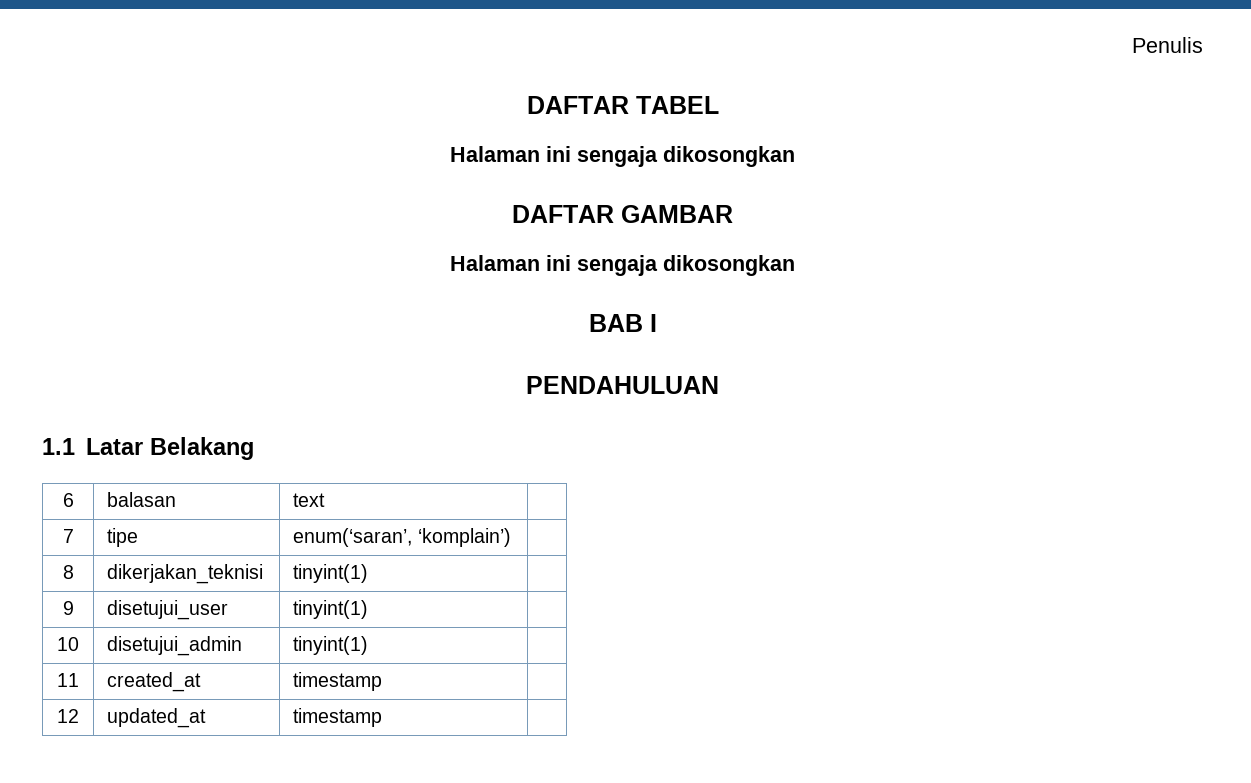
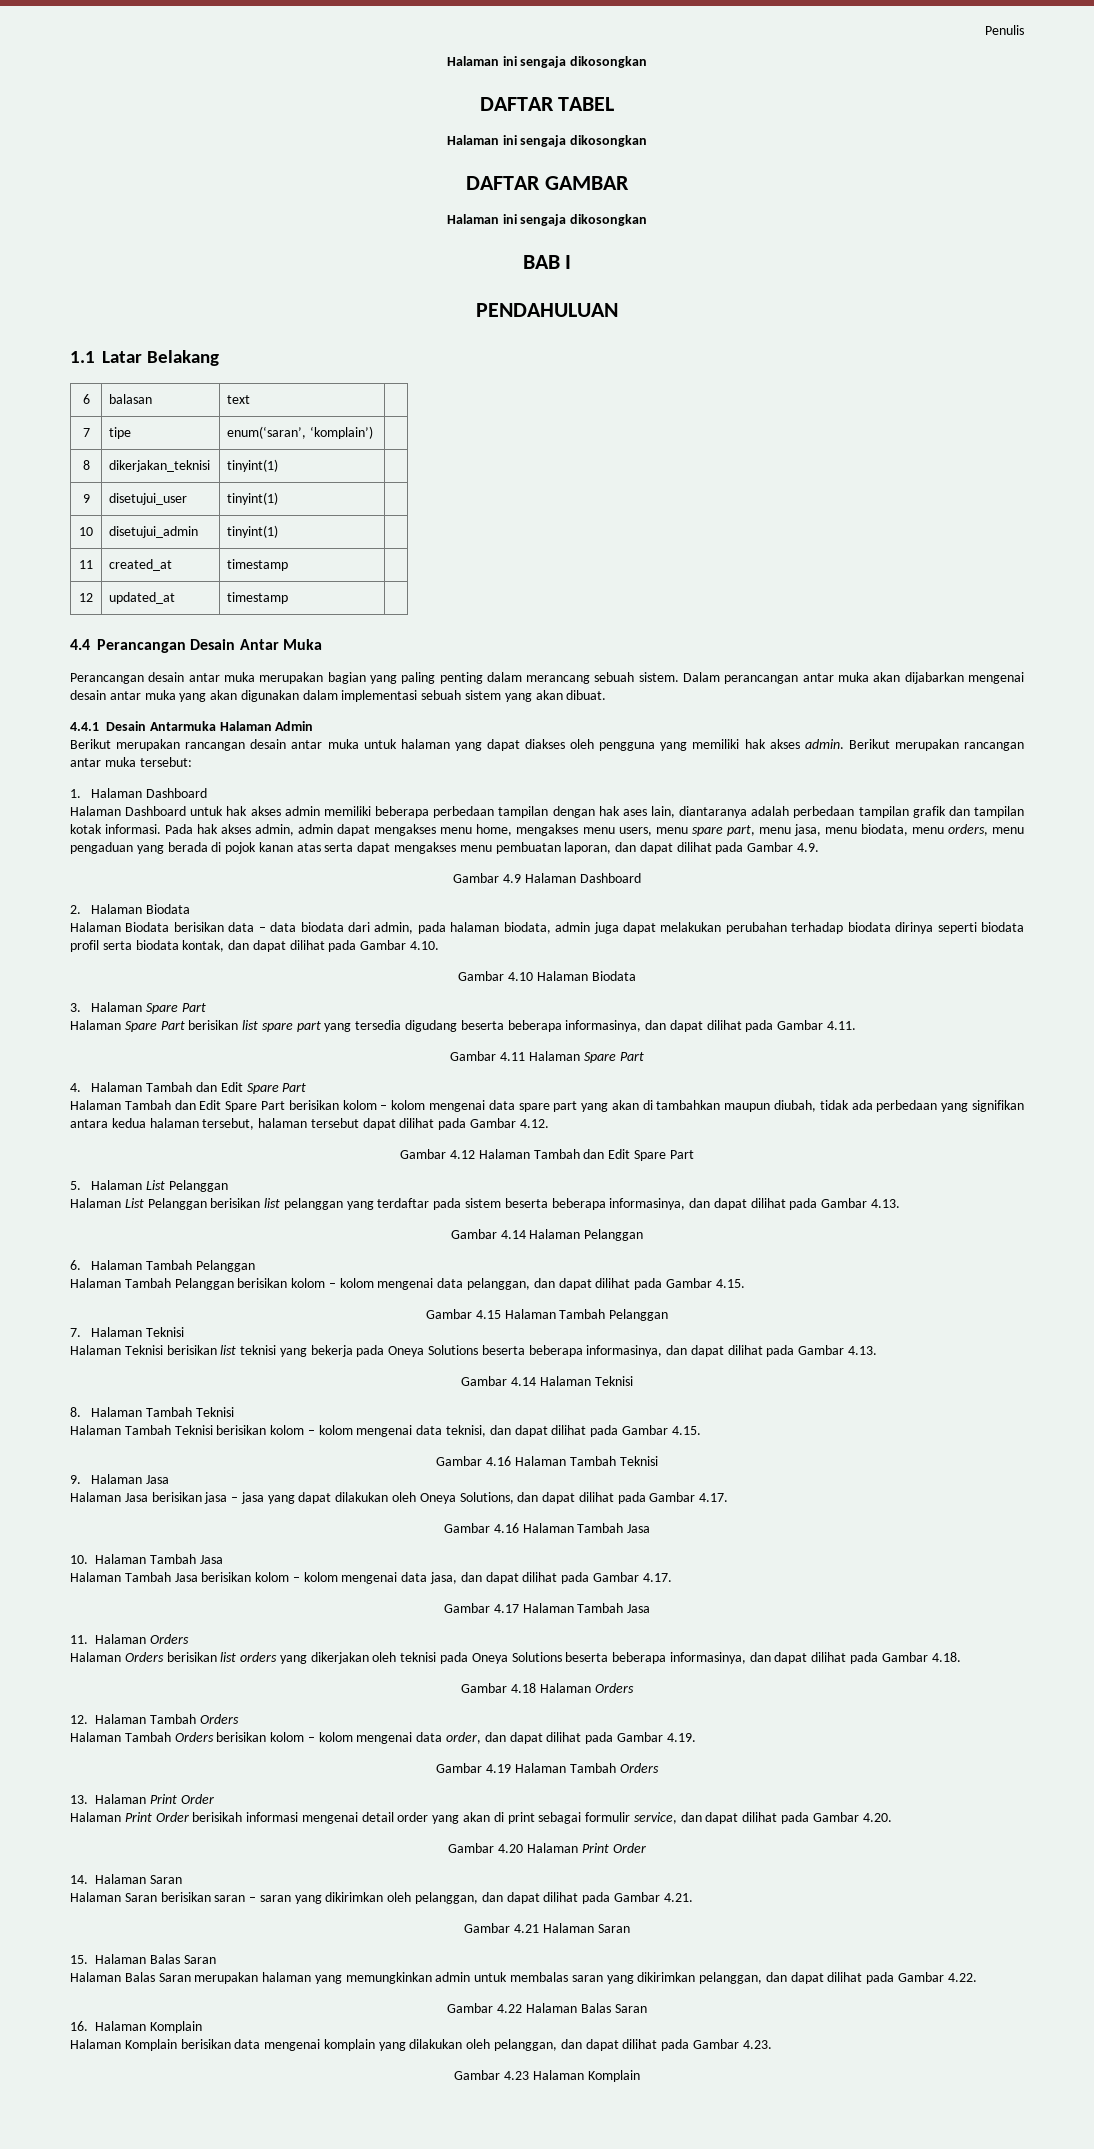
(1203, 45) none -> [446,56,648,68] // Halaman ini sengaja dikosongkan
(383, 717) none -> [70,639,322,653] [70,672,1024,684] [70,690,607,702] [70,721,314,731] [70,739,1025,751] [70,757,192,767] [70,788,208,798] [70,806,1024,818] [70,824,1024,836] [70,842,820,854] [453,873,641,883] [70,904,191,914] [70,922,1025,934] [70,940,440,952] [458,971,636,981] [70,1002,206,1014] [70,1020,857,1032] [450,1051,644,1063] [70,1082,307,1094] [70,1100,1024,1112] [70,1118,549,1130] [400,1149,694,1161] [70,1180,228,1192] [70,1198,901,1210] [450,1229,644,1241] [70,1260,255,1272] [70,1278,745,1290] [425,1309,669,1321] [70,1327,185,1337] [70,1345,878,1357] [461,1376,633,1386] [70,1407,234,1417] [70,1425,701,1437] [436,1456,658,1466] [70,1474,170,1484] [70,1492,729,1504] [443,1523,651,1533] [70,1554,223,1564] [70,1572,672,1584] [443,1603,651,1613] [70,1634,189,1644] [70,1652,961,1664] [461,1683,634,1693] [70,1714,239,1724] [70,1732,696,1744] [436,1763,659,1773] [70,1794,214,1804] [70,1812,892,1824] [448,1843,646,1853] [70,1874,182,1884] [70,1892,693,1904] [464,1923,630,1933] [70,1954,216,1964] [70,1972,977,1984] [447,2003,647,2013] [70,2021,202,2033] [70,2039,772,2051] [454,2070,640,2082] // 4.4 Perancangan Desain Antar Muka // Perancangan desain antar muka merupakan bagian yang paling penting dalam merancang sebuah sistem. Dalam perancangan antar muka akan dijabarkan mengenai desain antar muka yang akan digunakan dalam implementasi sebuah sistem yang akan dibuat. // 4.4.1 Desain Antarmuka Halaman Admin // Berikut merupakan rancangan desain antar muka untuk halaman yang dapat diakses oleh pengguna yang memiliki hak akses admin. Berikut merupakan rancangan antar muka tersebut: // 1. Halaman Dashboard // Halaman Dashboard untuk hak akses admin memiliki beberapa perbedaan tampilan dengan hak ases lain, diantaranya adalah perbedaan tampilan grafik dan tampilan kotak informasi. Pada hak akses admin, admin dapat mengakses menu home, mengakses menu users, menu spare part, menu jasa, menu biodata, menu orders, menu pengaduan yang berada di pojok kanan atas serta dapat mengakses menu pembuatan laporan, dan dapat dilihat pada Gambar 4.9. // Gambar 4.9 Halaman Dashboard // 2. Halaman Biodata // Halaman Biodata berisikan data – data biodata dari admin, pada halaman biodata, admin juga dapat melakukan perubahan terhadap biodata dirinya seperti biodata profil serta biodata kontak, dan dapat dilihat pada Gambar 4.10. // Gambar 4.10 Halaman Biodata // 3. Halaman Spare Part // Halaman Spare Part berisikan list spare part yang tersedia digudang beserta beberapa informasinya, dan dapat dilihat pada Gambar 4.11. // Gambar 4.11 Halaman Spare Part // 4. Halaman Tambah dan Edit Spare Part // Halaman Tambah dan Edit Spare Part berisikan kolom – kolom mengenai data spare part yang akan di tambahkan maupun diubah, tidak ada perbedaan yang signifikan antara kedua halaman tersebut, halaman tersebut dapat dilihat pada Gambar 4.12. // Gambar 4.12 Halaman Tambah dan Edit Spare Part // 5. Halaman List Pelanggan // Halaman List Pelanggan berisikan list pelanggan yang terdaftar pada sistem beserta beberapa informasinya, dan dapat dilihat pada Gambar 4.13. // Gambar 4.14 Halaman Pelanggan // 6. Halaman Tambah Pelanggan // Halaman Tambah Pelanggan berisikan kolom – kolom mengenai data pelanggan, dan dapat dilihat pada Gambar 4.15. // Gambar 4.15 Halaman Tambah Pelanggan // 7. Halaman Teknisi // Halaman Teknisi berisikan list teknisi yang bekerja pada Oneya Solutions beserta beberapa informasinya, dan dapat dilihat pada Gambar 4.13. // Gambar 4.14 Halaman Teknisi // 8. Halaman Tambah Teknisi // Halaman Tambah Teknisi berisikan kolom – kolom mengenai data teknisi, dan dapat dilihat pada Gambar 4.15. // Gambar 4.16 Halaman Tambah Teknisi // 9. Halaman Jasa // Halaman Jasa berisikan jasa – jasa yang dapat dilakukan oleh Oneya Solutions, dan dapat dilihat pada Gambar 4.17. // Gambar 4.16 Halaman Tambah Jasa // 10. Halaman Tambah Jasa // Halaman Tambah Jasa berisikan kolom – kolom mengenai data jasa, dan dapat dilihat pada Gambar 4.17. // Gambar 4.17 Halaman Tambah Jasa // 11. Halaman Orders // Halaman Orders berisikan list orders yang dikerjakan oleh teknisi pada Oneya Solutions beserta beberapa informasinya, dan dapat dilihat pada Gambar 4.18. // Gambar 4.18 Halaman Orders // 12. Halaman Tambah Orders // Halaman Tambah Orders berisikan kolom – kolom mengenai data order, dan dapat dilihat pada Gambar 4.19. // Gambar 4.19 Halaman Tambah Orders // 13. Halaman Print Order // Halaman Print Order berisikah informasi mengenai detail order yang akan di print sebagai formulir service, dan dapat dilihat pada Gambar 4.20. // Gambar 4.20 Halaman Print Order // 14. Halaman Saran // Halaman Saran berisikan saran – saran yang dikirimkan oleh pelanggan, dan dapat dilihat pada Gambar 4.21. // Gambar 4.21 Halaman Saran // 15. Halaman Balas Saran // Halaman Balas Saran merupakan halaman yang memungkinkan admin untuk membalas saran yang dikirimkan pelanggan, dan dapat dilihat pada Gambar 4.22. // Gambar 4.22 Halaman Balas Saran // 16. Halaman Komplain // Halaman Komplain berisikan data mengenai komplain yang dilakukan oleh pelanggan, dan dapat dilihat pada Gambar 4.23. // Gambar 4.23 Halaman Komplain

